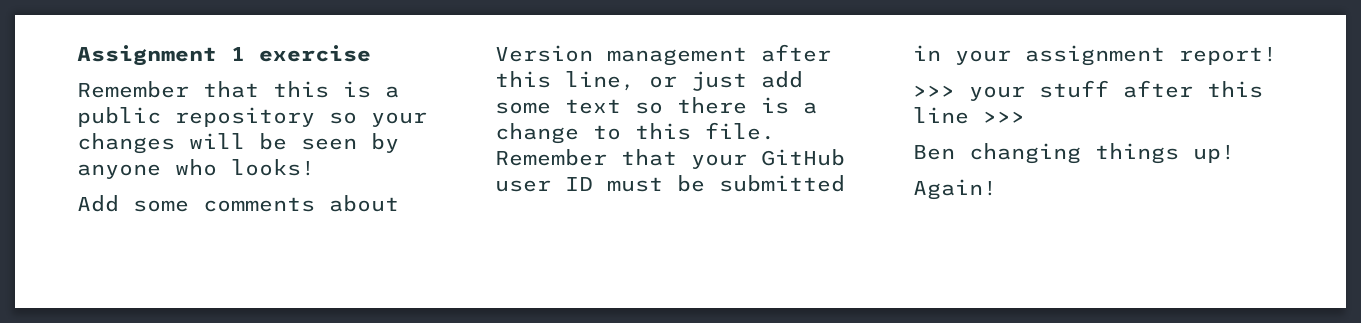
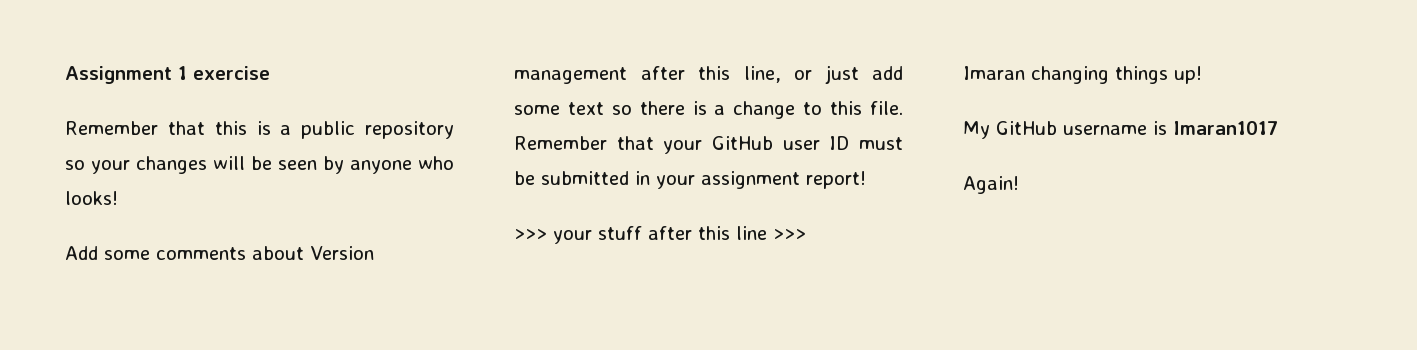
[913,145,955,160] Ben -> [963,66,1025,80] Imaran
(1235, 154) none -> [963,121,1278,139] // My GitHub username is Imaran1017

